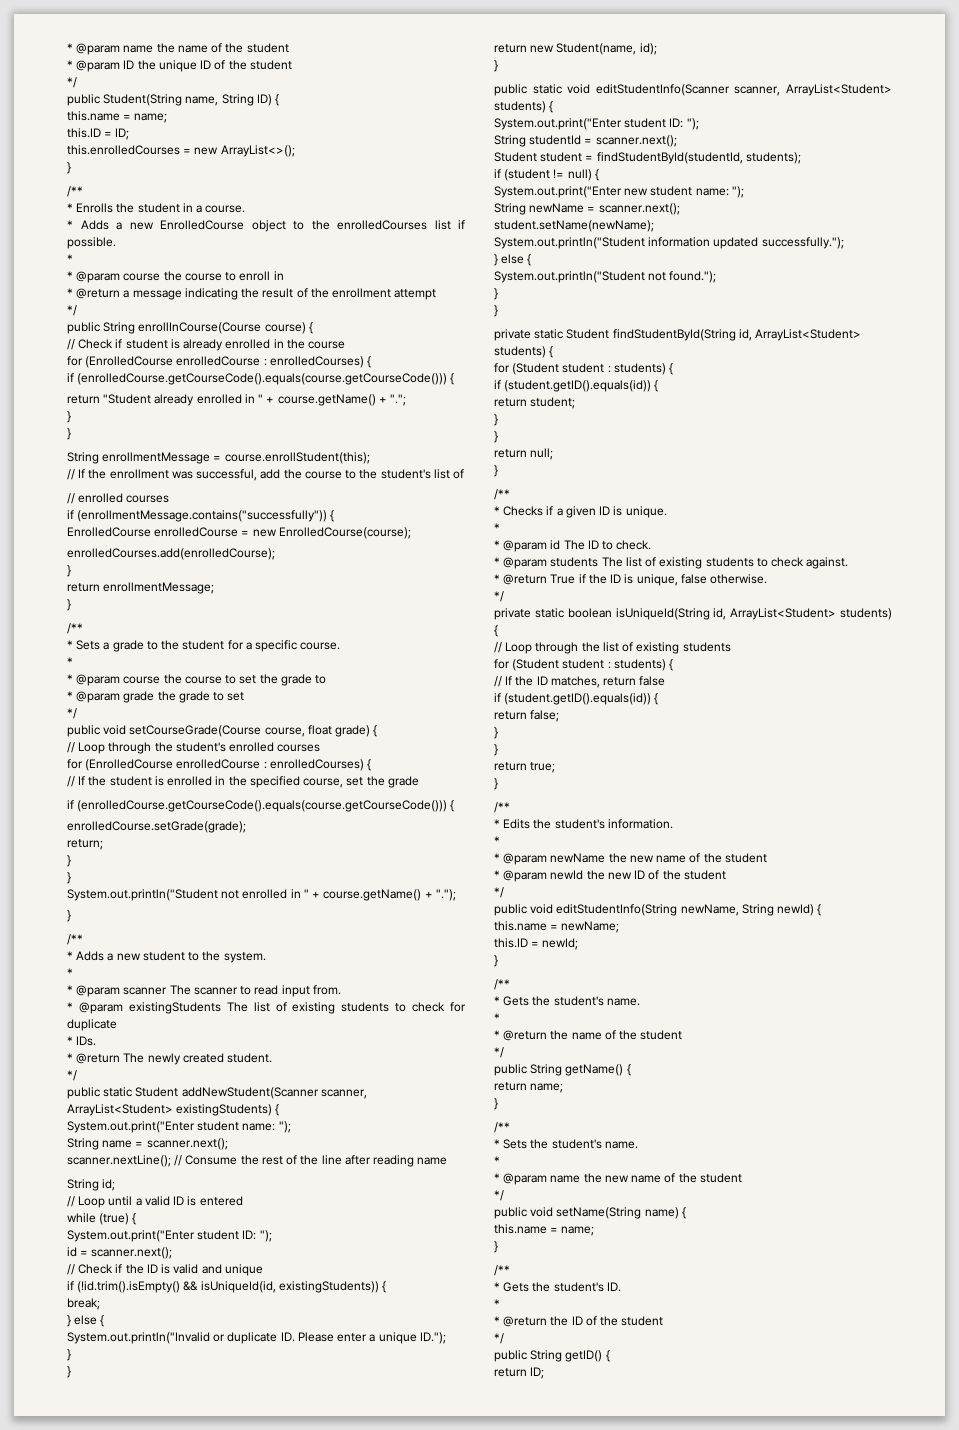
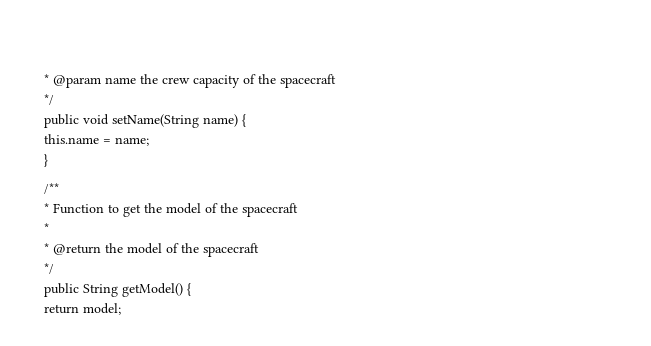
[67,43,289,55] [67,60,292,72] [67,77,77,88] [67,94,280,106] [67,111,168,123] [67,128,130,140] [67,145,295,157] [67,162,71,174] [67,186,83,197] [67,203,246,213] [67,220,465,232] [67,237,116,249] [67,254,73,263] [67,271,284,283] [67,288,437,300] [67,305,77,316] [67,322,313,334] [67,339,346,351] [67,356,372,368] [67,373,455,385] [67,394,407,406] [67,411,71,423] [67,428,71,440] [67,452,370,464] [67,469,465,481] [67,493,170,504] [67,510,335,522] [67,527,411,539] [67,548,275,560] [67,565,71,577] [67,582,215,594] [67,599,71,611] [67,623,83,634] [67,640,341,652] [67,657,73,666] [67,674,327,686] [67,691,245,703] [67,708,77,719] [67,725,378,737] [67,742,321,754] [67,759,372,771] [67,776,419,788] [67,800,455,812] [67,821,246,833] [67,839,103,850] [67,855,71,867] [67,872,71,884] [67,889,456,901] [67,910,71,922] [67,934,83,945] [67,951,266,963] [67,968,73,977] [67,985,341,997] [67,1002,466,1014] [67,1019,117,1031] [67,1036,97,1046] [67,1053,273,1065] [67,1070,77,1081] [67,1087,367,1099] [67,1104,280,1116] [67,1121,291,1133] [67,1138,228,1150] [67,1155,448,1167] [67,1179,116,1191] [67,1196,243,1208] [67,1213,137,1225] [67,1230,272,1242] [67,1247,173,1259] [67,1264,263,1276] [67,1281,387,1293] [67,1298,100,1310] [67,1315,105,1327] [67,1332,446,1344] [67,1349,71,1361] [67,1366,71,1378] [494,43,657,55] [494,60,498,72] [494,84,892,96] [494,101,554,113] [494,118,699,130] [494,135,677,147] [494,152,801,164] [494,169,599,181] [494,186,744,198] [494,203,680,215] [494,220,654,232] [494,237,844,249] [494,254,532,266] [494,271,717,283] [494,288,498,300] [494,305,498,317] [494,329,862,341] [494,346,554,358] [494,363,674,375] [494,380,659,392] [494,397,576,409] [494,414,498,426] [494,431,498,443] [494,448,554,460] [494,465,498,477] [494,489,510,500] [494,506,667,518] [494,523,500,532] [494,540,652,552] [494,557,849,569] [494,574,768,586] [494,591,504,602] [494,608,892,620] [494,625,498,637] [494,642,731,654] [494,659,674,671] [494,676,666,688] [494,693,659,705] [494,710,560,722] [494,727,498,739] [494,744,498,756] [494,762,556,773] [494,778,498,790] [494,802,510,813] [494,819,673,829] [494,836,500,845] [494,853,767,865] [494,870,726,882] [494,887,504,898] [494,904,822,916] [494,921,620,933] [494,938,579,950] [494,955,498,967] [494,979,510,990] [494,996,640,1006] [494,1013,500,1022] [494,1030,683,1041] [494,1047,504,1058] [494,1064,631,1076] [494,1082,564,1093] [494,1098,498,1110] [494,1122,510,1133] [494,1139,638,1149] [494,1156,500,1165] [494,1173,742,1185] * @param name the name of the student // * @param ID the unique ID of the student // */ // public Student(String name, String ID) { // this.name = name; // this.ID = ID; // this.enrolledCourses = new ArrayList<>(); // } // /** // * Enrolls the student in a course. // * Adds a new EnrolledCourse object to the enrolledCourses list if possible. // * // * @param course the course to enroll in // * @return a message indicating the result of the enrollment attempt // */ // public String enrollInCourse(Course course) { // // Check if student is already enrolled in the course // for (EnrolledCourse enrolledCourse : enrolledCourses) { // if (enrolledCourse.getCourseCode().equals(course.getCourseCode())) { // return "Student already enrolled in " + course.getName() + "."; // } // } // String enrollmentMessage = course.enrollStudent(this); // // If the enrollment was successful, add the course to the student's list of // // enrolled courses // if (enrollmentMessage.contains("successfully")) { // EnrolledCourse enrolledCourse = new EnrolledCourse(course); // enrolledCourses.add(enrolledCourse); // } // return enrollmentMessage; // } // /** // * Sets a grade to the student for a specific course. // * // * @param course the course to set the grade to // * @param grade the grade to set // */ // public void setCourseGrade(Course course, float grade) { // // Loop through the student's enrolled courses // for (EnrolledCourse enrolledCourse : enrolledCourses) { // // If the student is enrolled in the specified course, set the grade // if (enrolledCourse.getCourseCode().equals(course.getCourseCode())) { // enrolledCourse.setGrade(grade); // return; // } // } // System.out.println("Student not enrolled in " + course.getName() + "."); // } // /** // * Adds a new student to the system. // * // * @param scanner The scanner to read input from. // * @param existingStudents The list of existing students to check for duplicate // * IDs. // * @return The newly created student. // */ // public static Student addNewStudent(Scanner scanner, ArrayList<Student> existingStudents) { // System.out.print("Enter student name: "); // String name = scanner.next(); // scanner.nextLine(); // Consume the rest of the line after reading name // String id; // // Loop until a valid ID is entered // while (true) { // System.out.print("Enter student ID: "); // id = scanner.next(); // // Check if the ID is valid and unique // if (!id.trim().isEmpty() && isUniqueId(id, existingStudents)) { // break; // } else { // System.out.println("Invalid or duplicate ID. Please enter a unique ID."); // } // } // return new Student(name, id); // } // public static void editStudentInfo(Scanner scanner, ArrayList<Student> students) { // System.out.print("Enter student ID: "); // String studentId = scanner.next(); // Student student = findStudentById(studentId, students); // if (student != null) { // System.out.print("Enter new student name: "); // String newName = scanner.next(); // student.setName(newName); // System.out.println("Student information updated successfully."); // } else { // System.out.println("Student not found."); // } // } // private static Student findStudentById(String id, ArrayList<Student> students) { // for (Student student : students) { // if (student.getID().equals(id)) { // return student; // } // } // return null; // } // /** // * Checks if a given ID is unique. // * // * @param id The ID to check. // * @param students The list of existing students to check against. // * @return True if the ID is unique, false otherwise. // */ // private static boolean isUniqueId(String id, ArrayList<Student> students) { // // Loop through the list of existing students // for (Student student : students) { // // If the ID matches, return false // if (student.getID().equals(id)) { // return false; // } // } // return true; // } // /** // * Edits the student's information. // * // * @param newName the new name of the student // * @param newId the new ID of the student // */ // public void editStudentInfo(String newName, String newId) { // this.name = newName; // this.ID = newId; // } // /** // * Gets the student's name. // * // * @return the name of the student // */ // public String getName() { // return name; // } // /** // * Sets the student's name. // * // * @param name the new name of the student -> [44,74,336,88] * @param name the crew capacity of the spacecraft
[503,1282,621,1292] [494,1299,500,1308] [494,1316,664,1327] [494,1333,504,1344] [494,1350,610,1362] [494,1367,545,1379] Gets the student's ID. // * // * @return the ID of the student // */ // public String getID() { // return ID; -> [53,203,298,217] [44,223,49,233] [44,243,259,257] [44,263,54,274] [44,283,191,297] [44,303,121,315] Function to get the model of the spacecraft // * // * @return the model of the spacecraft // */ // public String getModel() { // return model;

